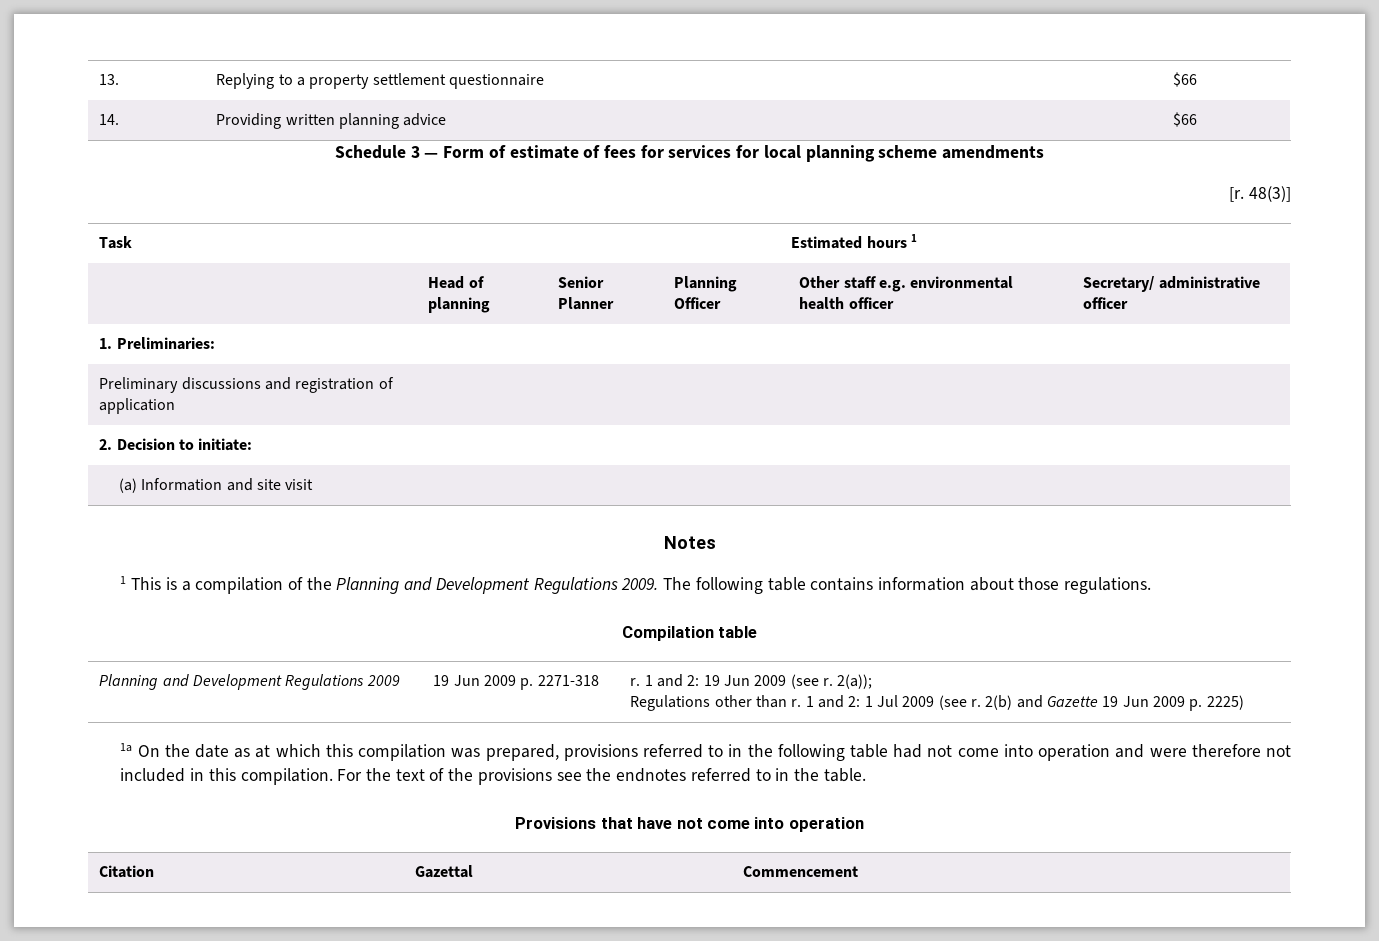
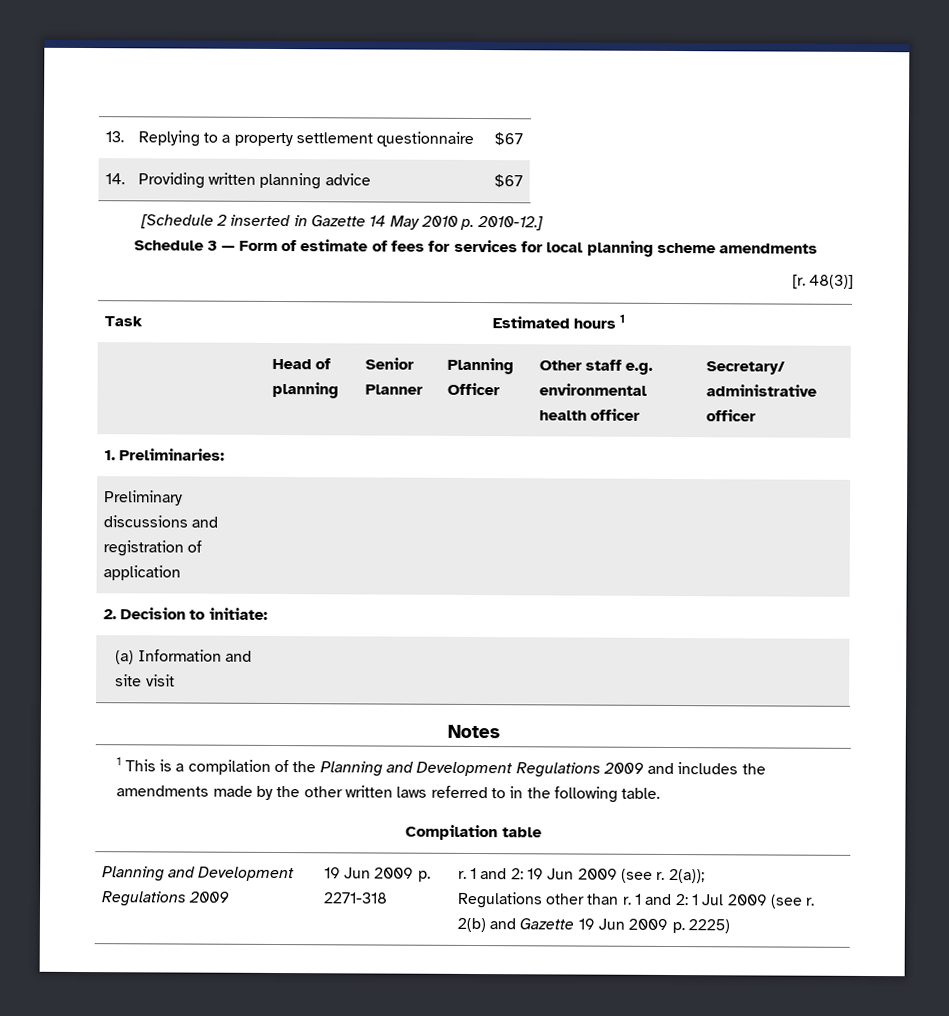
[1173,72,1198,87] $66 -> [493,132,523,146] $67
[1173,112,1198,127] $66 -> [493,174,523,188] [139,214,544,231] $67 // [Schedule 2 inserted in Gazette 14 May 2010 p. 2010-12.]
[621,577,1152,594] 2009. The following table contains information about those regulations. -> [602,762,766,775] [116,785,661,803] 2009 and includes the amendments made by the other written laws referred to in the following table.
[120,743,1291,761] [120,768,866,785] [515,817,864,832] [99,865,155,878] [415,865,474,878] [743,866,859,877] // 1a On the date as at which this compilation was prepared, provisions referred to in the following table had not come into operation and were therefore not included in this compilation. For the text of the provisions see the endnotes referred to in the table. // Provisions that have not come into operation // Citation | Gazettal | Commencement -> (730, 926) none

